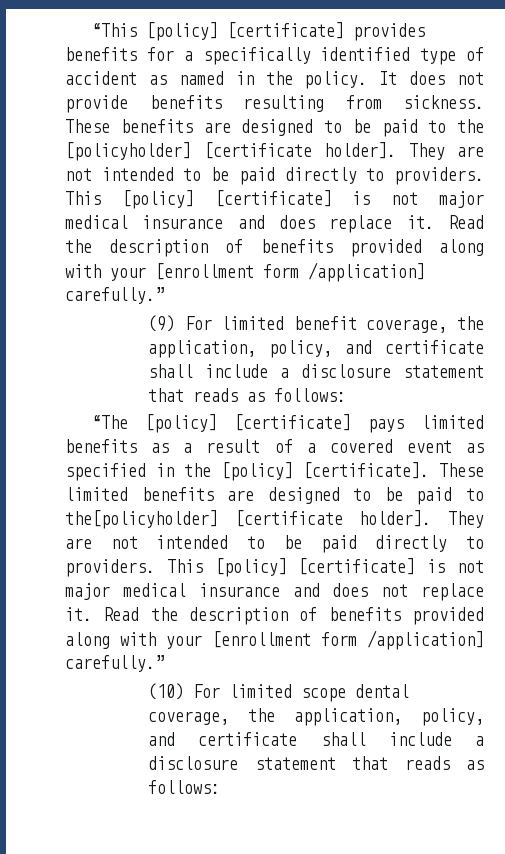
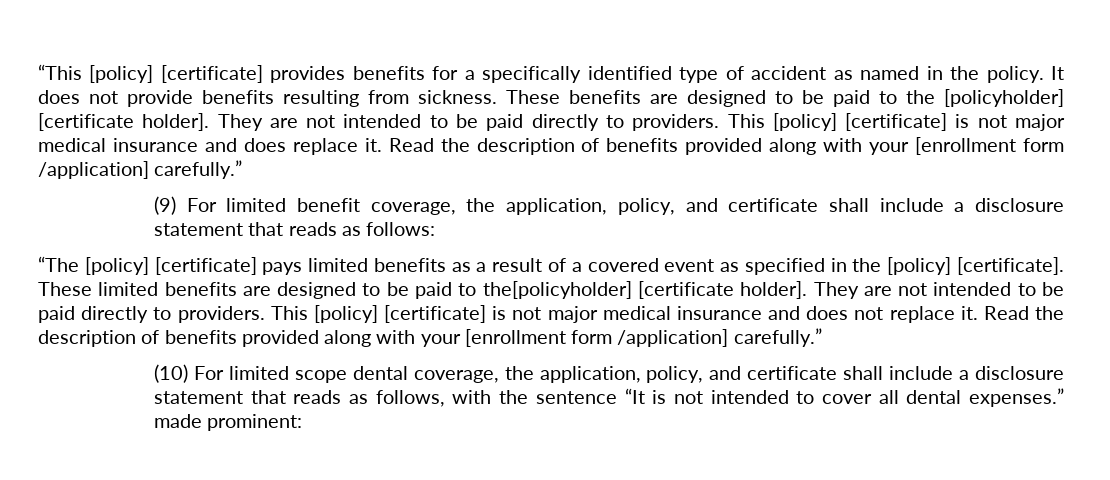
[148,780,221,794] follows: -> [375,388,1064,407] [154,414,303,431] follows, with the sentence “It is not intended to cover all dental expenses.” made prominent:

